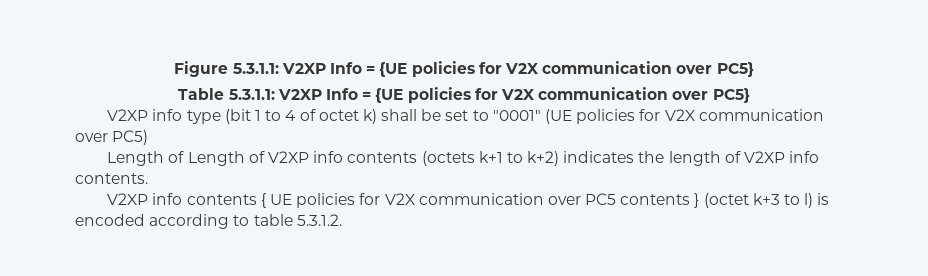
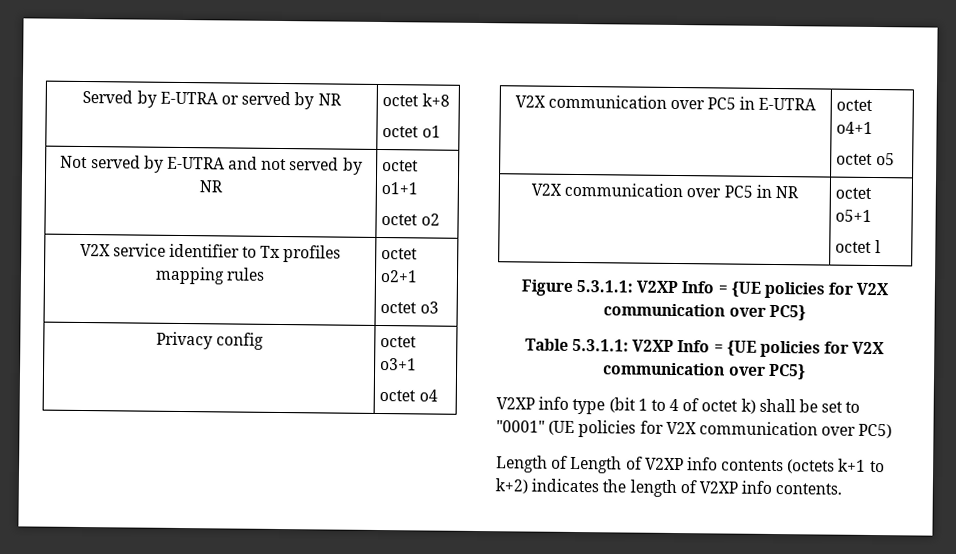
(174, 69) none -> [82,89,342,110] [382,93,450,107] [382,125,441,138] [60,155,363,175] [199,180,223,193] [382,160,420,172] [381,182,419,195] [381,213,440,226] [79,243,342,263] [154,266,266,285] [381,248,419,260] [380,270,419,283] [380,301,439,314] [155,331,265,350] [380,336,418,348] [380,358,418,371] [379,389,438,402] [514,94,817,111] [836,99,874,111] [836,121,874,134] [836,153,895,166] [531,182,799,199] [835,187,873,199] [835,209,873,222] [835,240,881,254] Served by E-UTRA or served by NR | octet k+8 // octet o1 // Not served by E-UTRA and not served by NR | octet o1+1 // octet o2 // V2X service identifier to Tx profiles mapping rules | octet o2+1 // octet o3 // Privacy config | octet o3+1 // octet o4 // V2X communication over PC5 in E-UTRA | octet o4+1 // octet o5 // V2X communication over PC5 in NR | octet o5+1 // octet l //
[107,193,830,208] [75,214,342,229] // V2XP info contents { UE policies for V2X communication over PC5 contents } (octet k+3 to l) is encoded according to table 5.3.1.2. -> (843, 489) none

